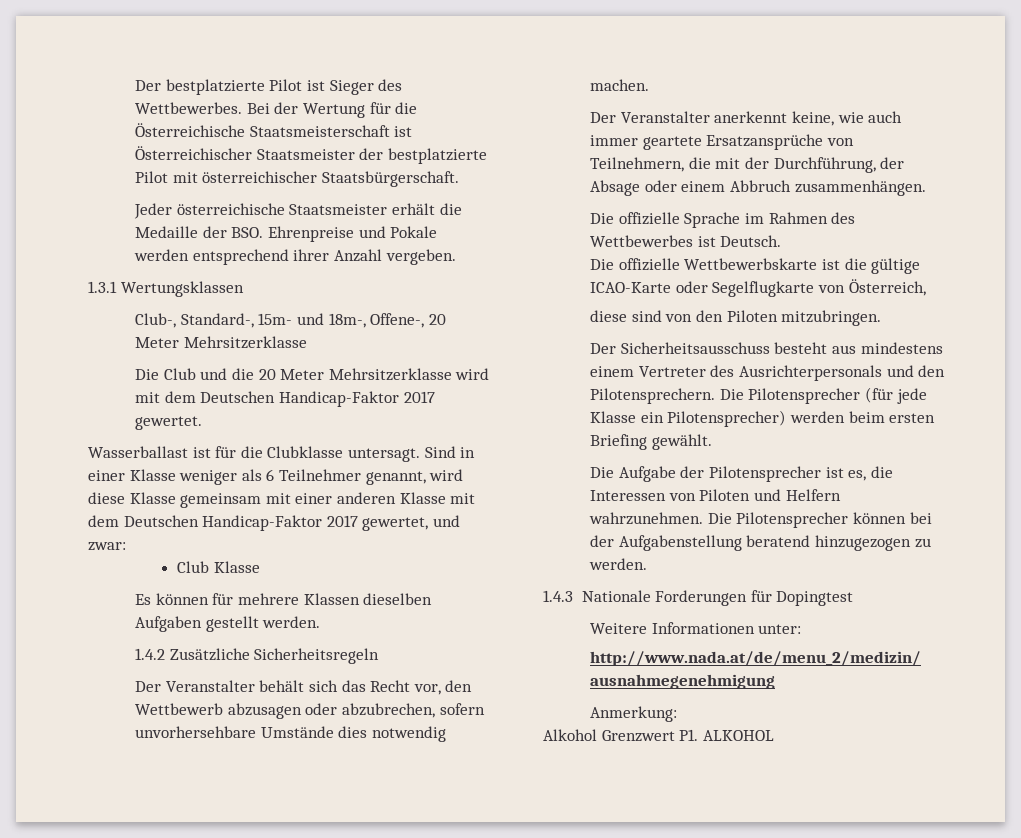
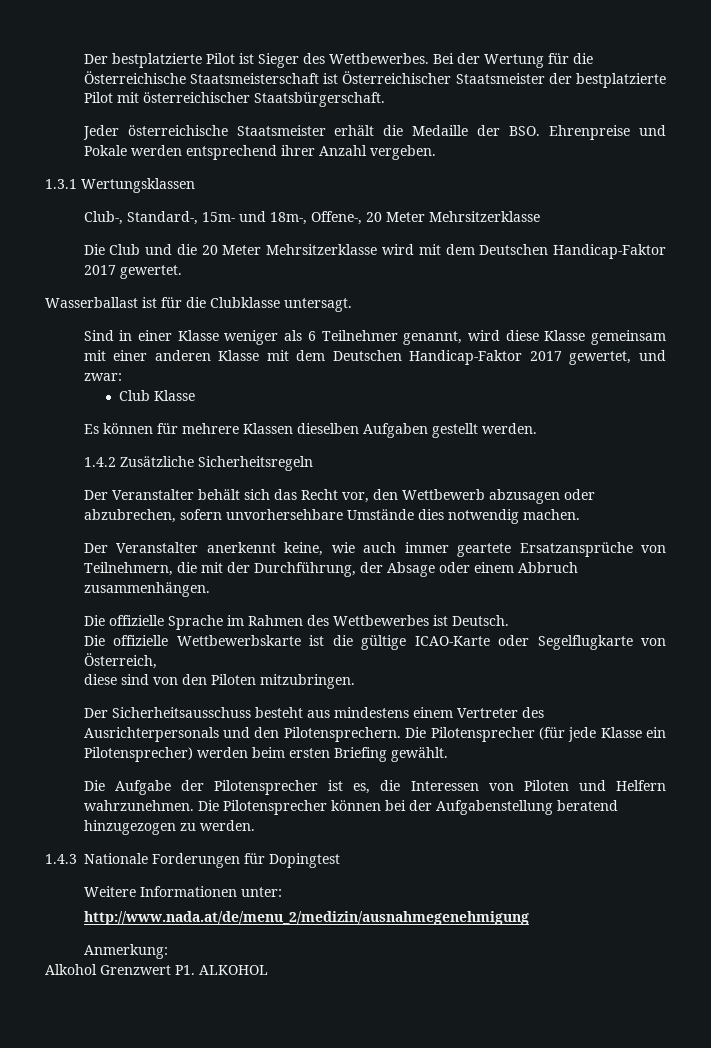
(420, 455) none -> (352, 305) //

